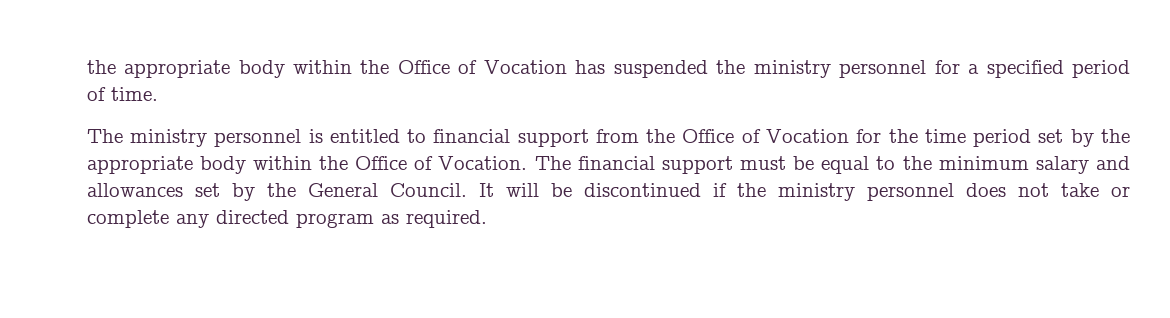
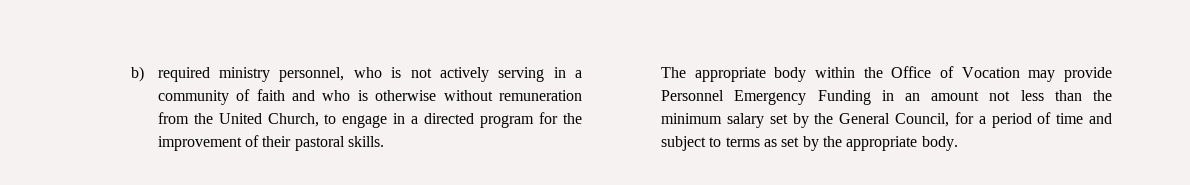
[86,60,116,74] the -> [131,66,582,82] [157,89,582,105] [157,112,583,128] [157,135,385,151] [661,67,687,78] b) required ministry personnel, who is not actively serving in a community of faith and who is otherwise without remuneration from the United Church, to engage in a directed program for the improvement of their pastoral skills. // The
[575,60,927,78] has suspended the ministry personnel -> [1028,67,1112,82] [661,90,1112,105] [661,113,950,128] may provide Personnel Emergency Funding in an amount not less than the minimum salary set by the General Council,
[986,60,1064,78] specified -> (986, 120) none
[110,87,158,101] [86,129,1130,147] [86,156,1130,174] [86,183,1131,201] [86,210,487,228] time. // The ministry personnel is entitled to financial support from the Office of Vocation for the time period set by the appropriate body within the Office of Vocation. The financial support must be equal to the minimum salary and allowances set by the General Council. It will be discontinued if the ministry personnel does not take or complete any directed program as required. -> [1056,113,1112,124] [661,136,958,151] time and subject to terms as set by the appropriate body.

